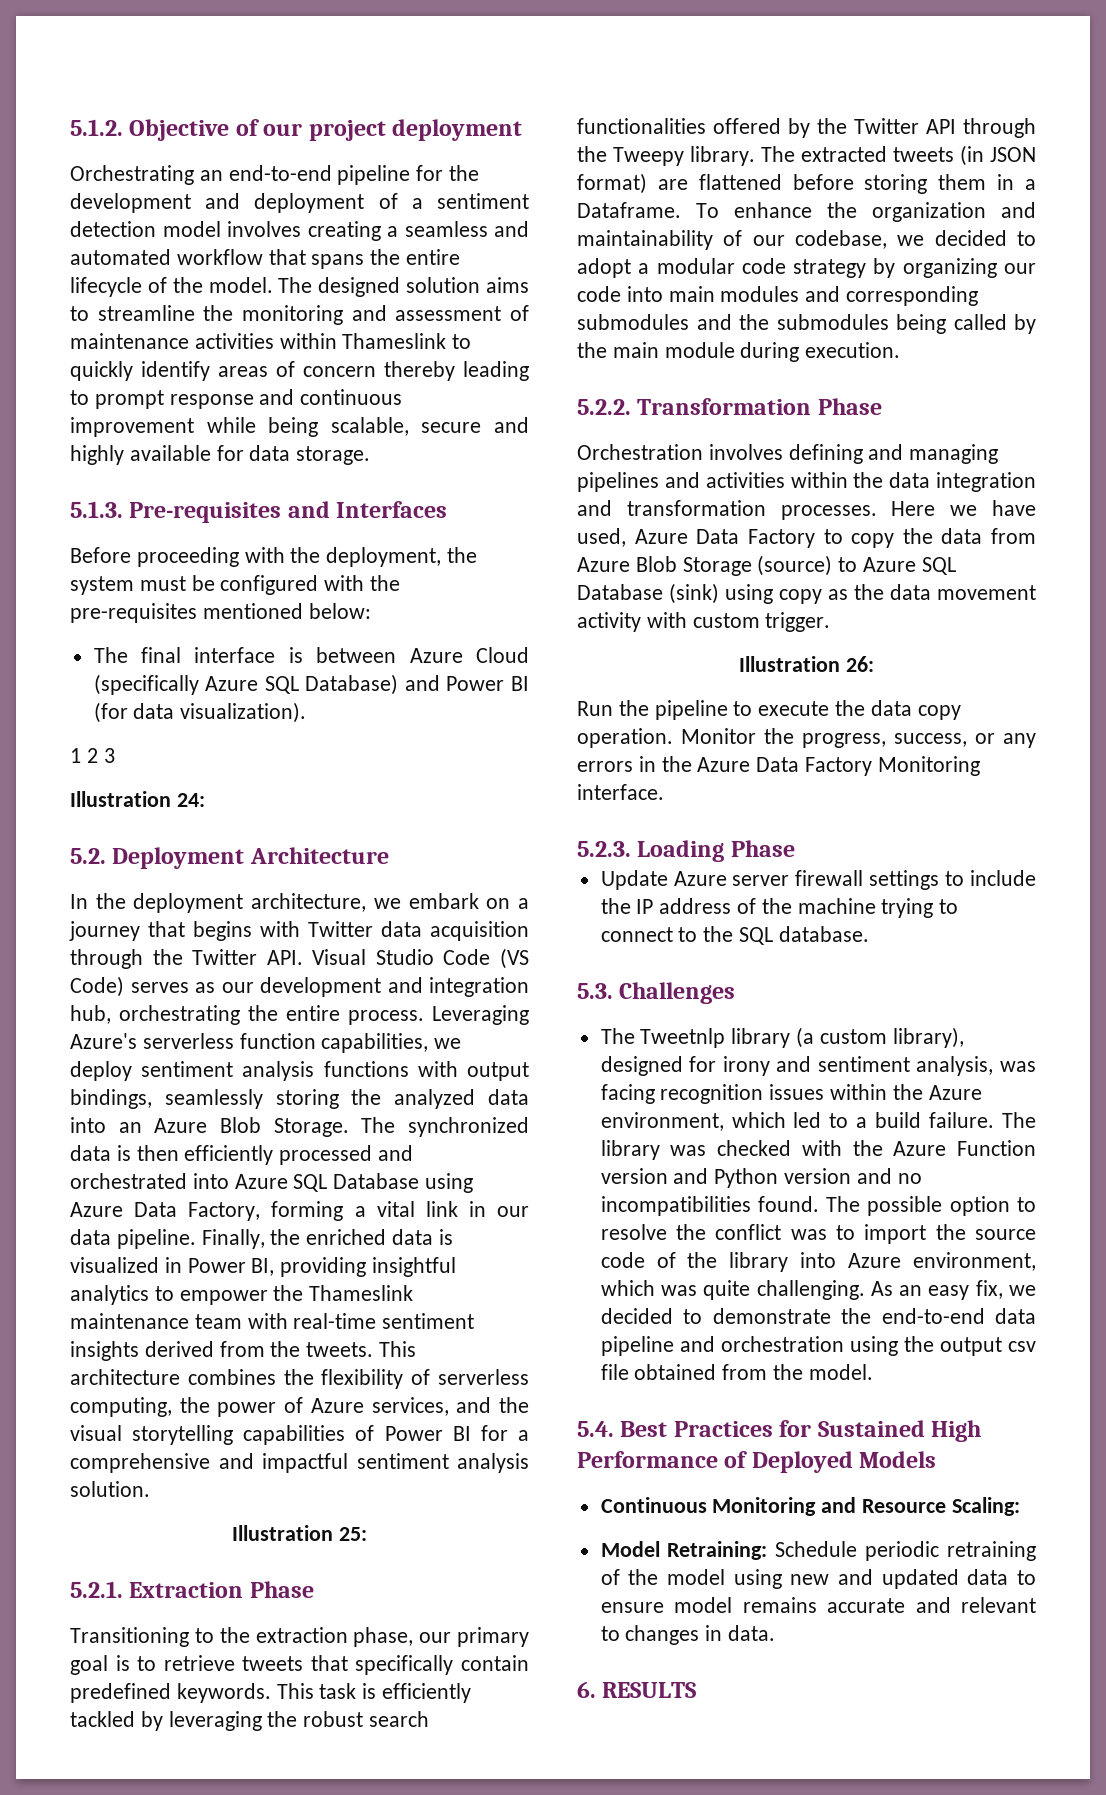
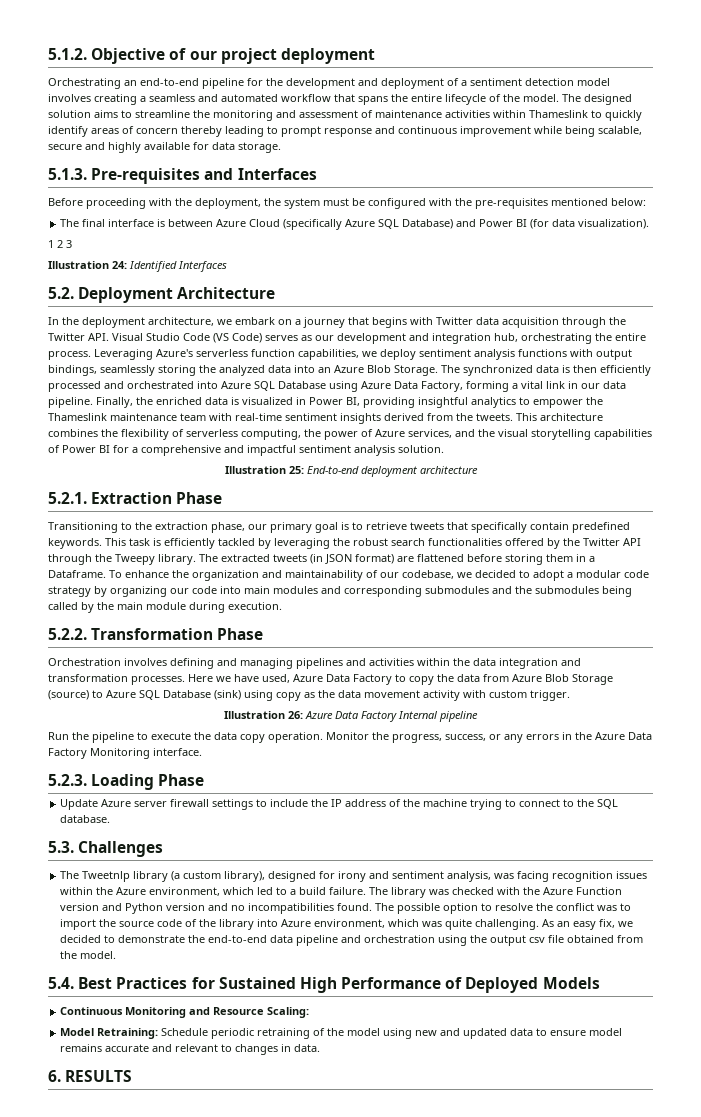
(205, 800) none -> [129,261,227,272] Identified Interfaces
(367, 1534) none -> [306,466,478,477] End-to-end deployment architecture
(874, 664) none -> [305,711,478,722] Azure Data Factory Internal pipeline

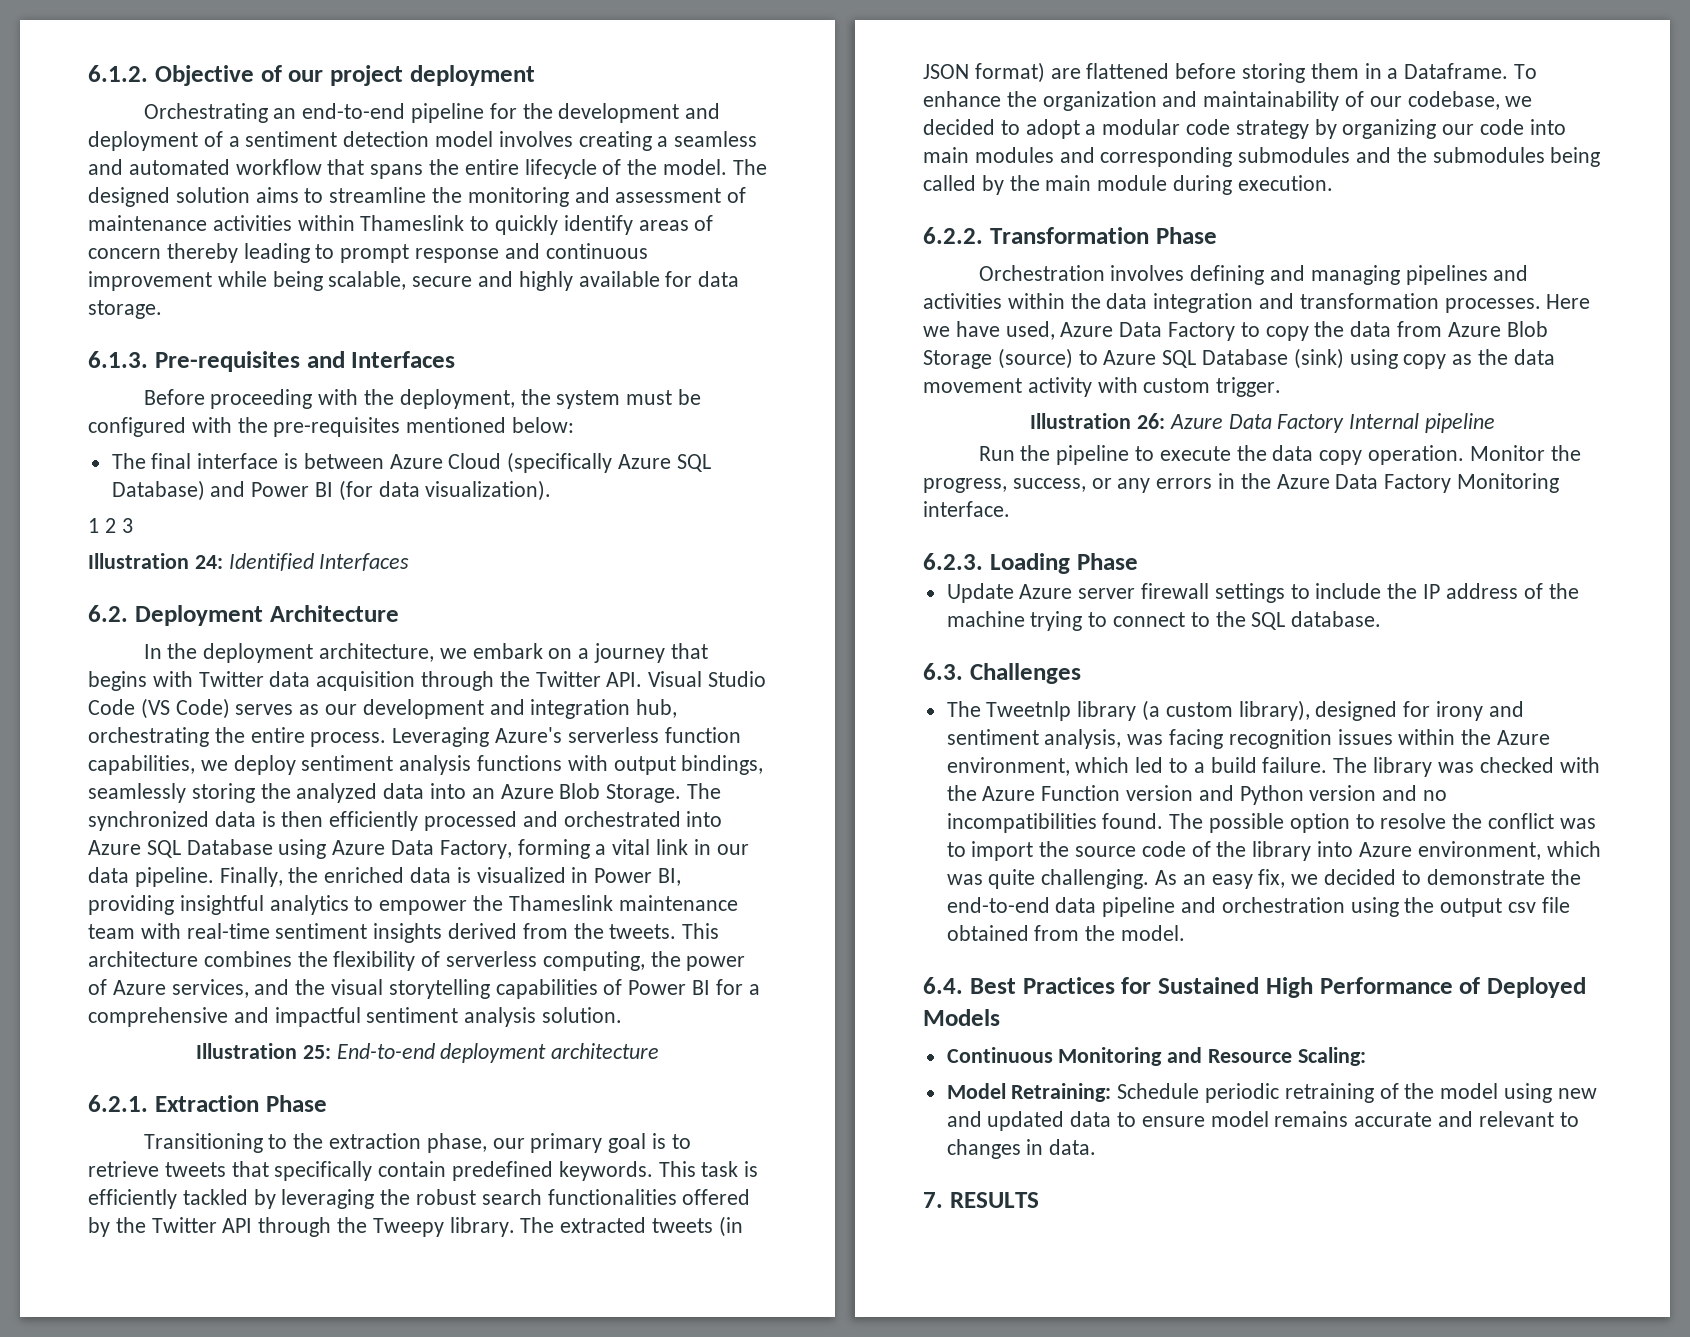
[48,48,87,60] 5.1.2. -> [88,65,148,82] 6.1.2.
[48,168,87,180] 5.1.3. -> [88,351,148,368] 6.1.3.
[48,287,74,299] 5.2. -> [88,605,128,622] 6.2.
[48,492,87,504] 5.2.1. -> [88,1095,148,1112] 6.2.1.
[48,628,87,640] 5.2.2. -> [923,227,983,244] 6.2.2.
[48,774,87,786] 5.2.3. -> [923,553,983,570] 6.2.3.
[48,841,74,853] 5.3. -> [923,663,963,680] 6.3.
[48,977,74,989] 5.4. -> [923,977,963,994] 6.4.
[48,1070,61,1082] 6. -> [923,1192,943,1208] 7.

